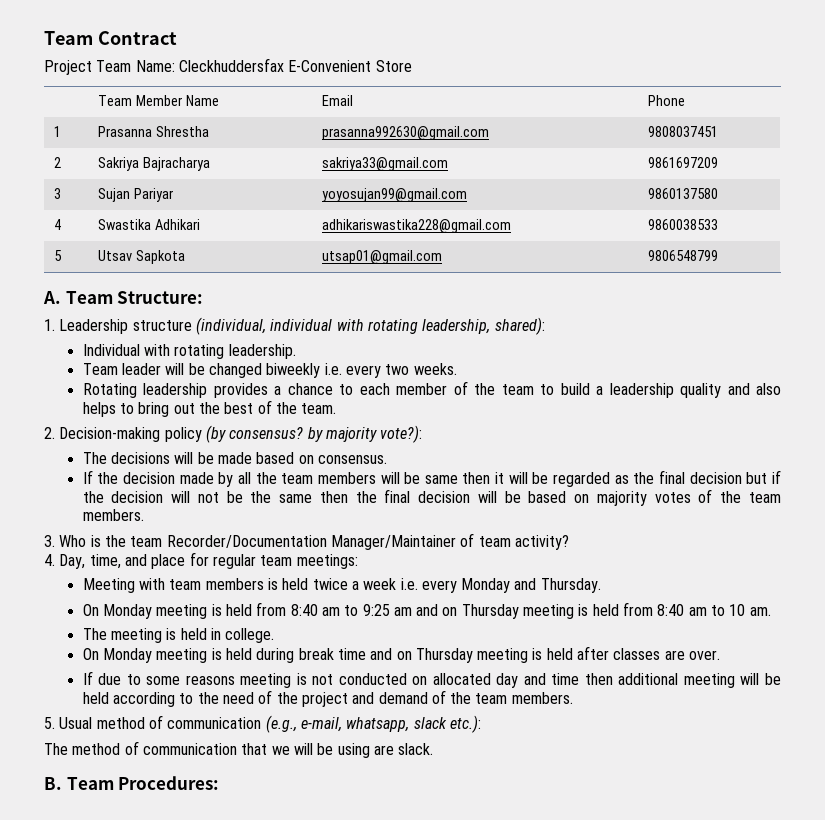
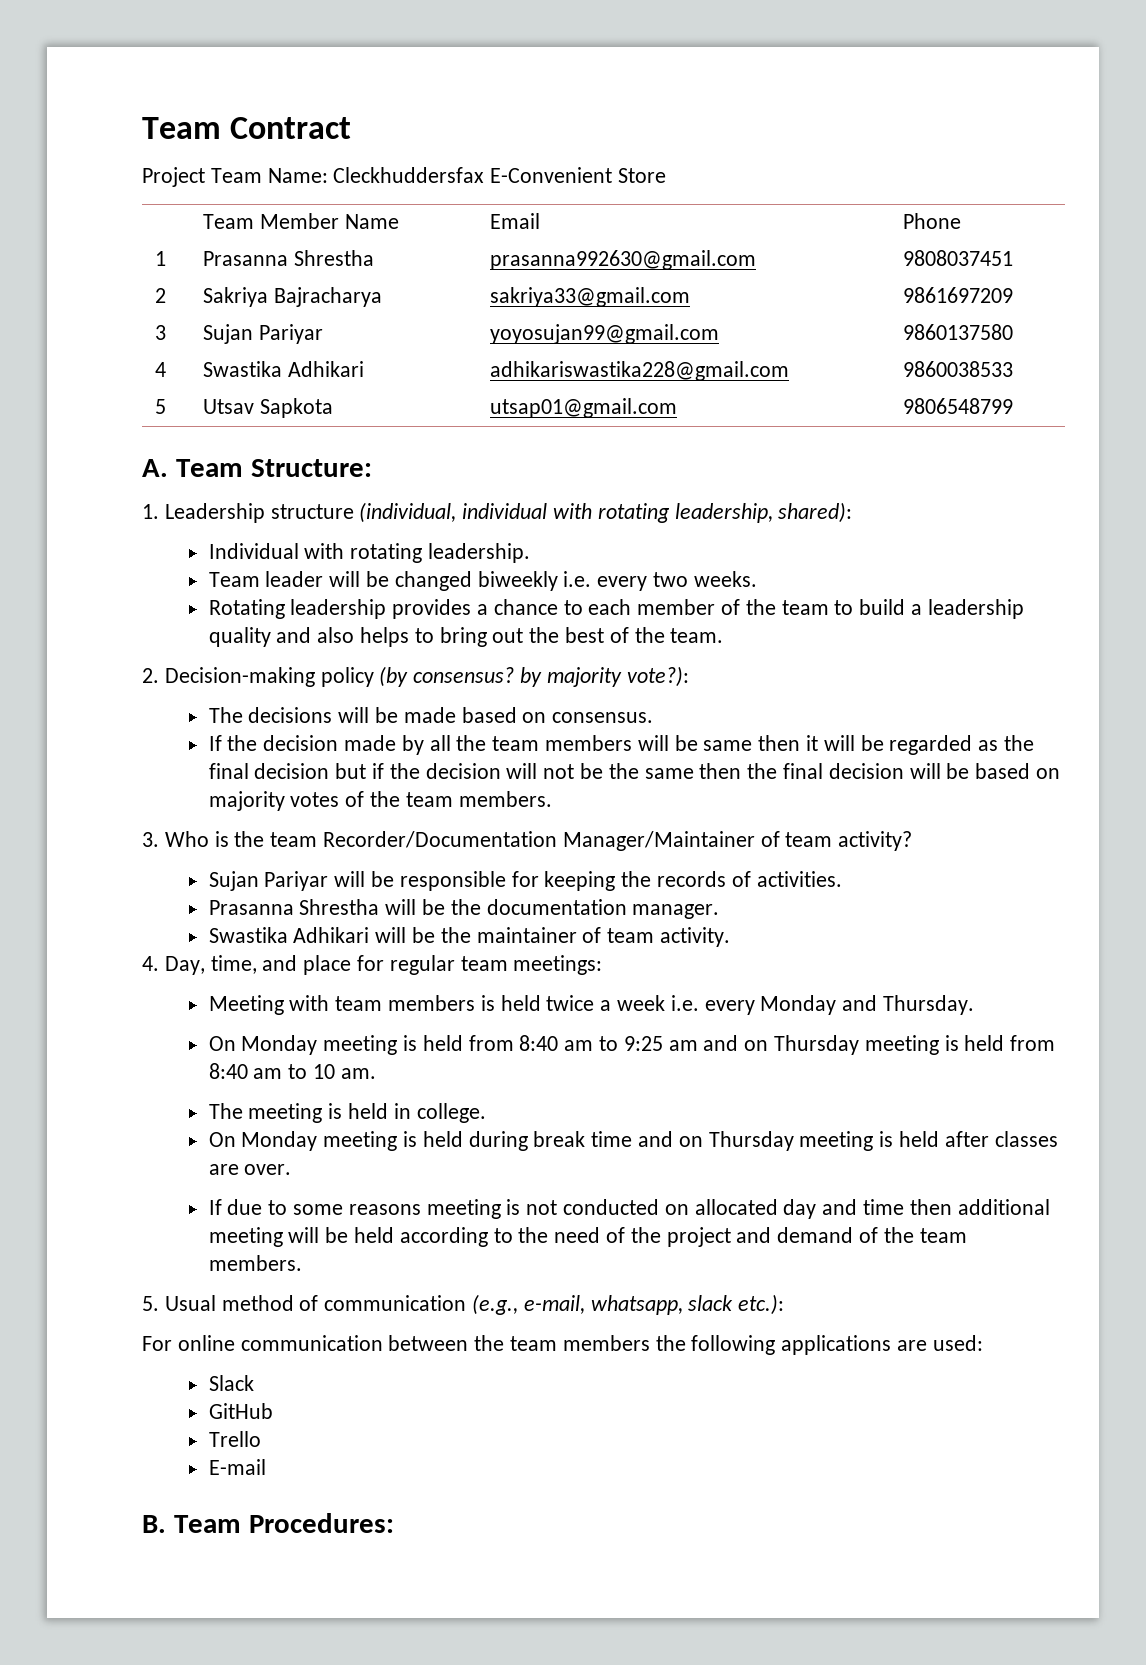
(569, 542) none -> [208,871,842,891] [208,899,720,919] [208,927,731,947] // Sujan Pariyar will be responsible for keeping the records of activities. // Prasanna Shrestha will be the documentation manager. // Swastika Adhikari will be the maintainer of team activity.
[44,741,434,758] The method of communication that we will be using are slack. -> [142,1335,983,1355] [208,1375,254,1391] [208,1403,273,1419] [208,1431,261,1447] [208,1459,266,1475] For online communication between the team members the following applications are used: // Slack // GitHub // Trello // E-mail

